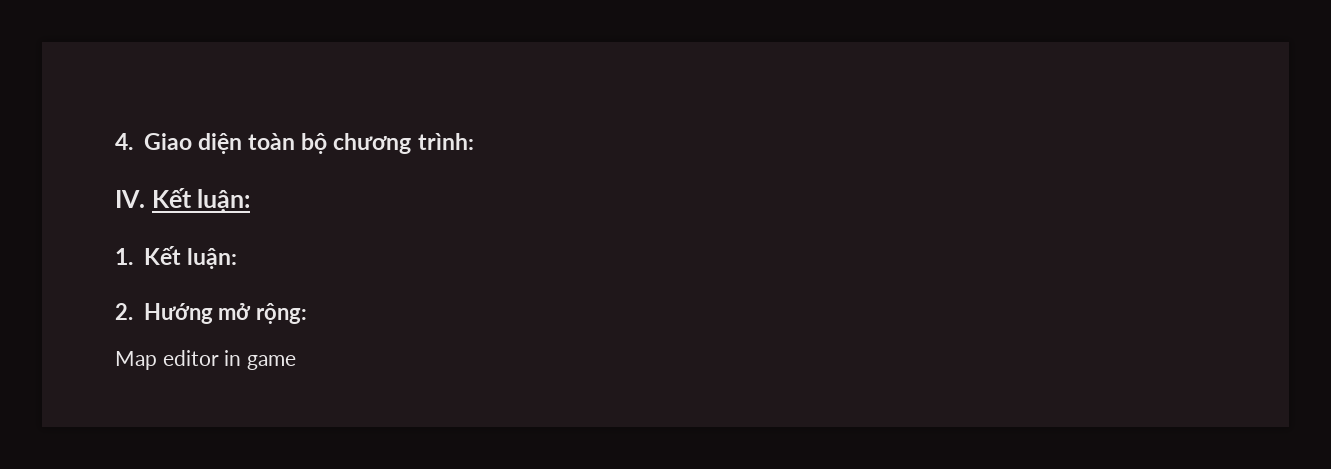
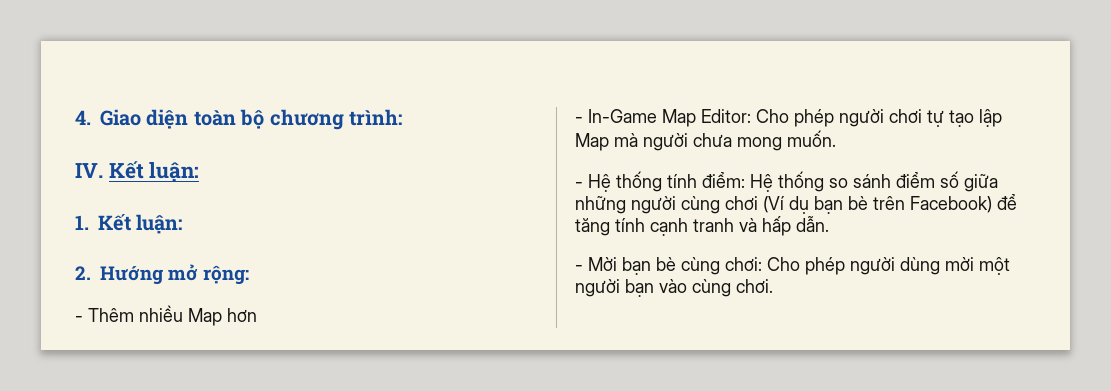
[115,350,297,370] Map editor in game -> [75,305,257,326] [575,109,1002,127] [575,130,836,151] [575,171,998,192] [575,194,1017,214] [575,216,829,236] [575,257,1010,275] [575,279,773,297] - Thêm nhiều Map hơn // - In-Game Map Editor: Cho phép người chơi tự tạo lập Map mà người chưa mong muốn. // - Hệ thống tính điểm: Hệ thống so sánh điểm số giữa những người cùng chơi (Ví dụ bạn bè trên Facebook) để tăng tính cạnh tranh và hấp dẫn. // - Mời bạn bè cùng chơi: Cho phép người dùng mời một người bạn vào cùng chơi.

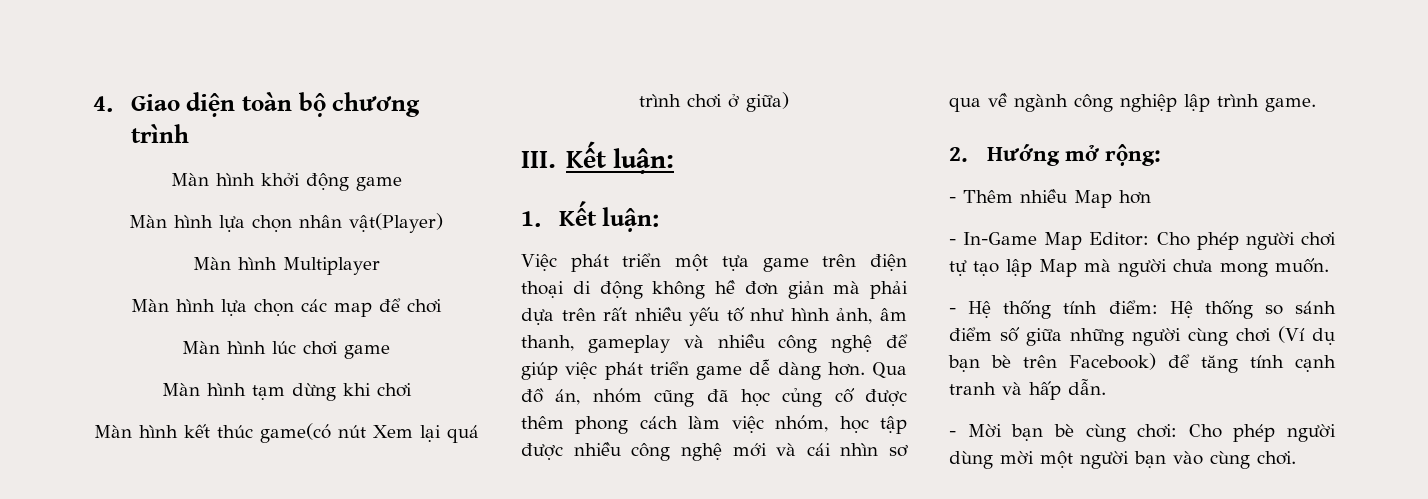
[349,109,402,126] [75,163,103,178] trình: // IV. -> [130,124,189,143] [170,173,402,191] [129,213,443,233] [192,257,380,275] [131,298,442,317] [182,341,390,359] [161,383,412,401] [93,423,479,443] [639,92,789,112] [521,151,556,168] trình // Màn hình khởi động game // Màn hình lựa chọn nhân vật(Player) // Màn hình Multiplayer // Màn hình lựa chọn các map để chơi // Màn hình lúc chơi game // Màn hình tạm dừng khi chơi // Màn hình kết thúc game(có nút Xem lại quá trình chơi ở giữa) // III.
(183, 224) none -> [521,253,907,272] [521,280,908,299] [521,307,907,326] [521,334,908,353] [521,359,907,380] [521,388,907,407] [521,415,907,434] [521,442,908,461] [949,93,1316,112] // Việc phát triển một tựa game trên điện thoại di động không hề đơn giản mà phải dựa trên rất nhiều yếu tố như hình ảnh, âm thanh, gameplay và nhiều công nghệ để giúp việc phát triển game dễ dàng hơn. Qua đồ án, nhóm cũng đã học củng cố được thêm phong cách làm việc nhóm, học tập được nhiều công nghệ mới và cái nhìn sơ qua về ngành công nghiệp lập trình game.

